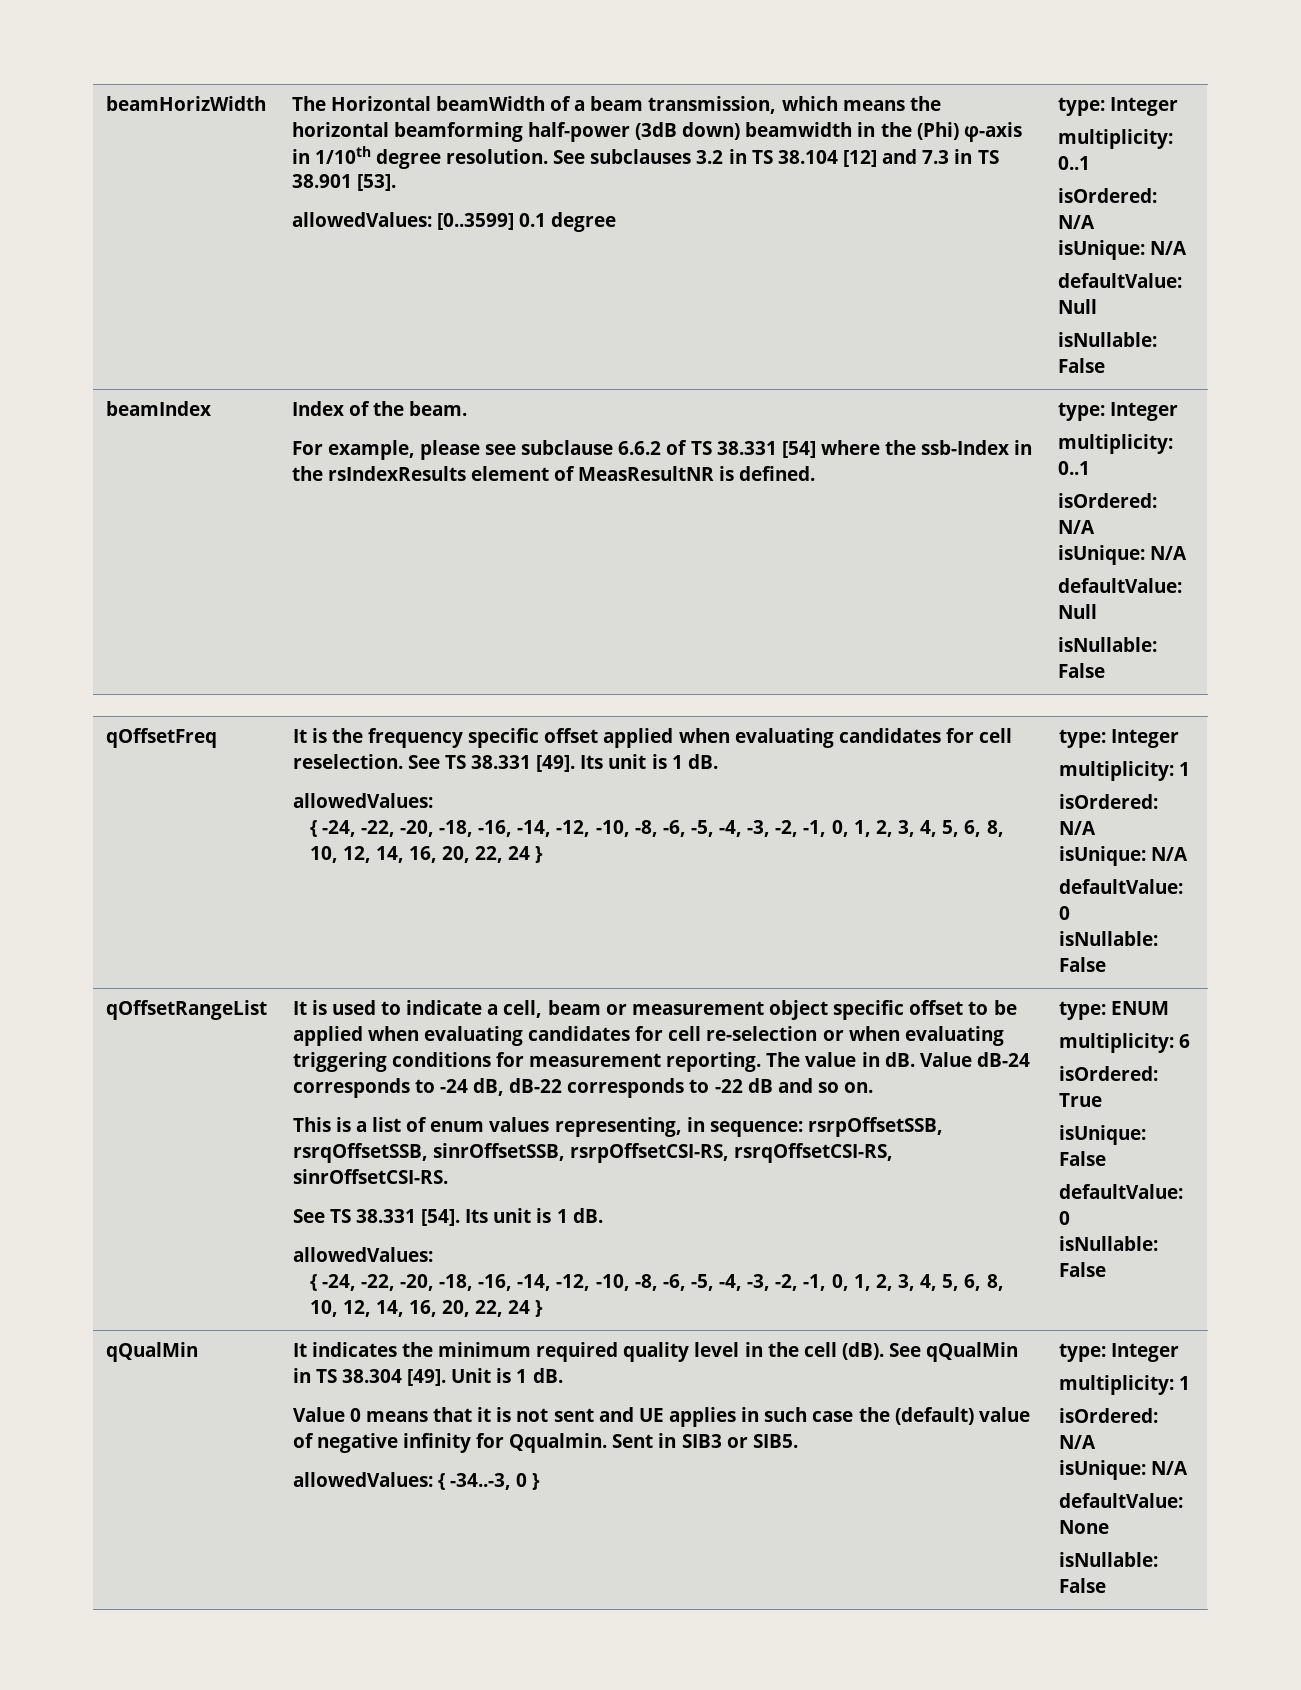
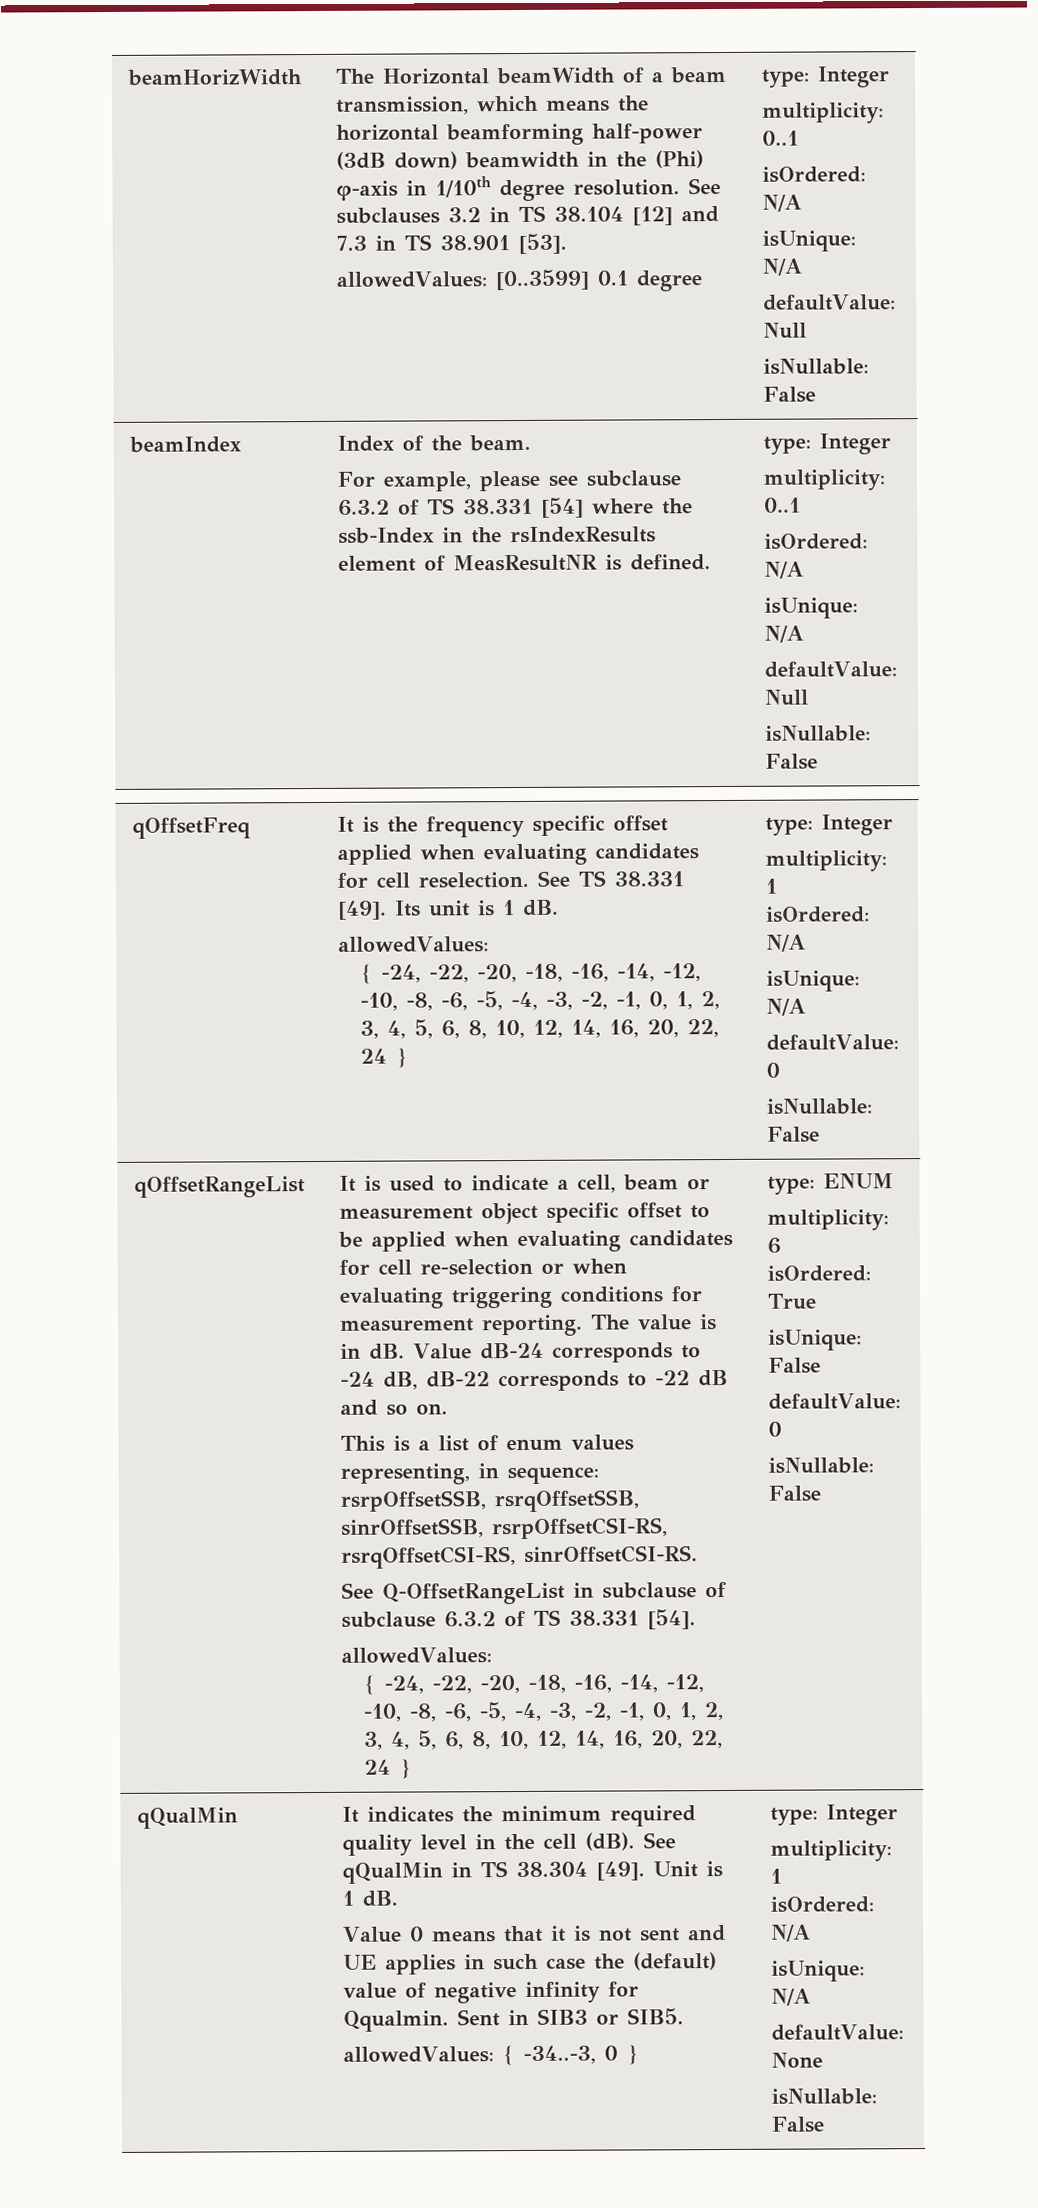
[618,441,662,455] 6.6.2 -> [338,499,391,516] 6.3.2
(857, 1059) none -> [700,1314,718,1331] is
[329,1208,603,1226] TS 38.331 [54]. Its unit is 1 dB. -> [382,1581,728,1605] [341,1609,697,1630] Q-OffsetRangeList in subclause of subclause 6.3.2 of TS 38.331 [54].

